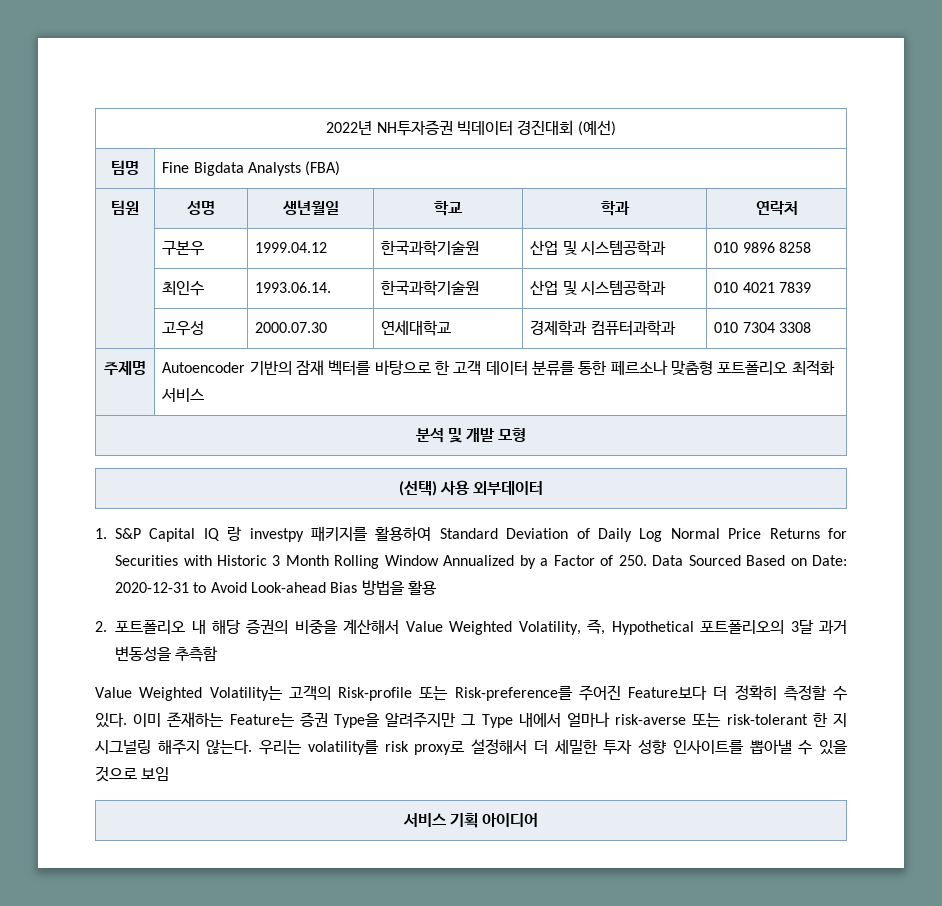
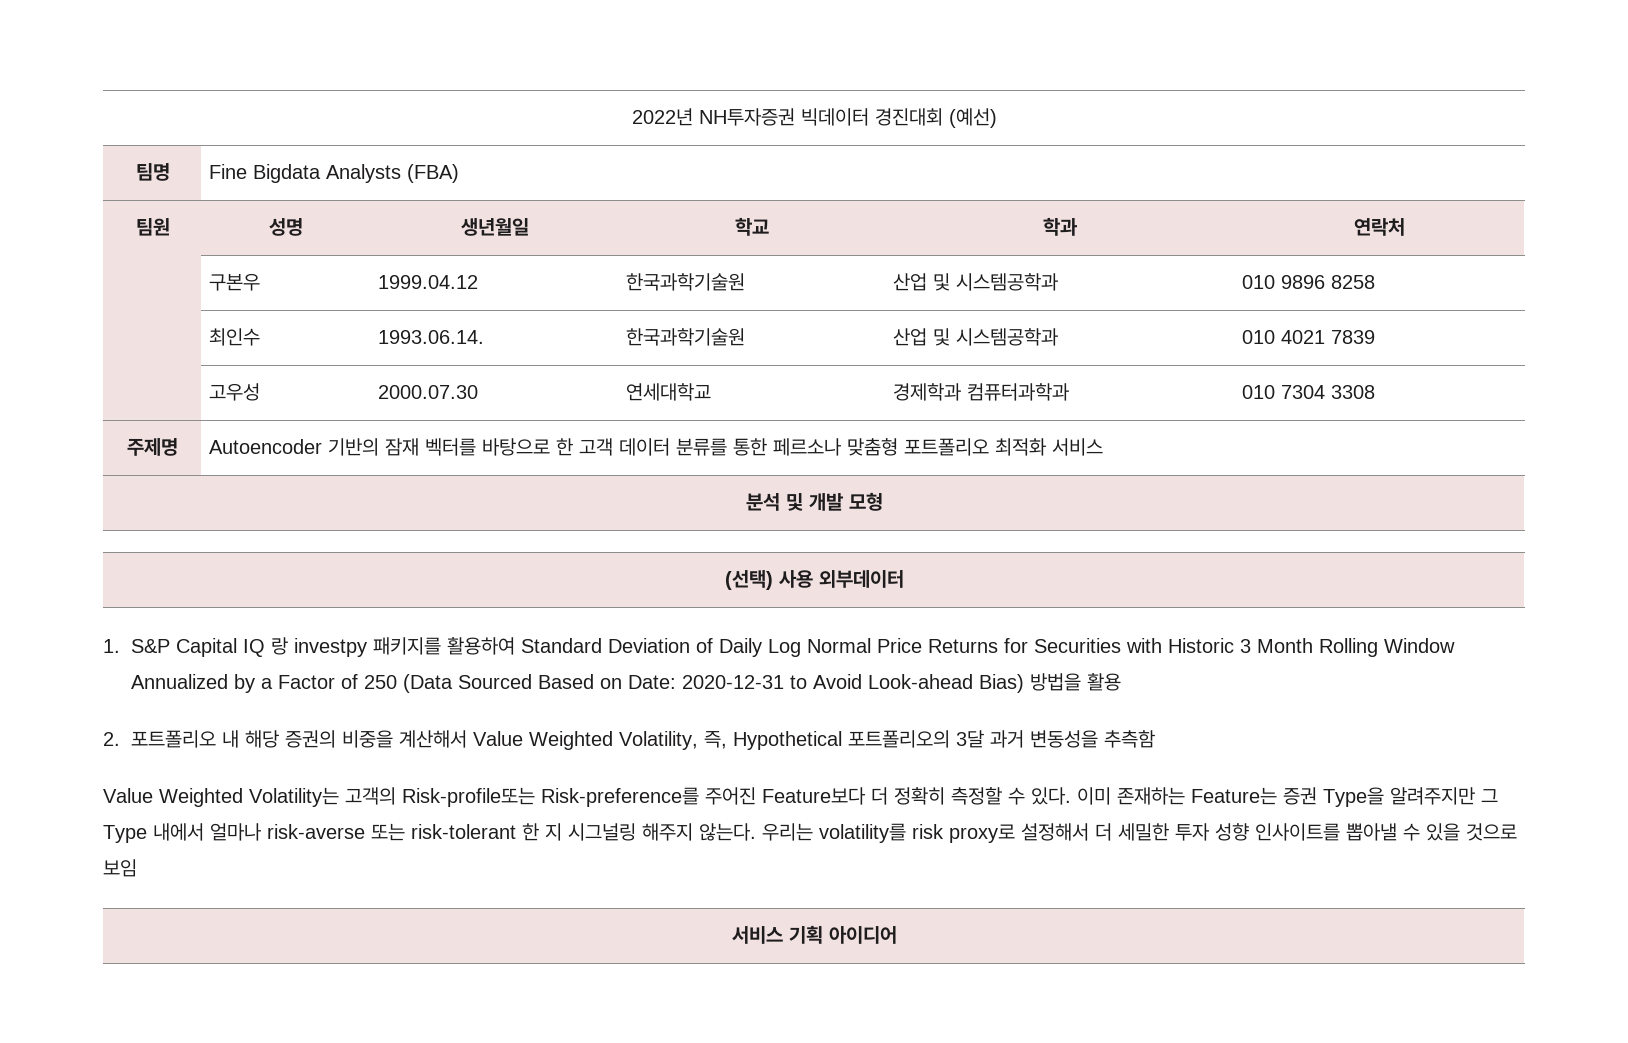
[618,555,684,566] 250. Data -> [364,674,454,693] 250 (Data
[330,582,358,593] Bias -> [979,674,1025,693] Bias)
[338,686,449,701] Risk-profile 또는 -> [402,787,535,807] Risk-profile또는

